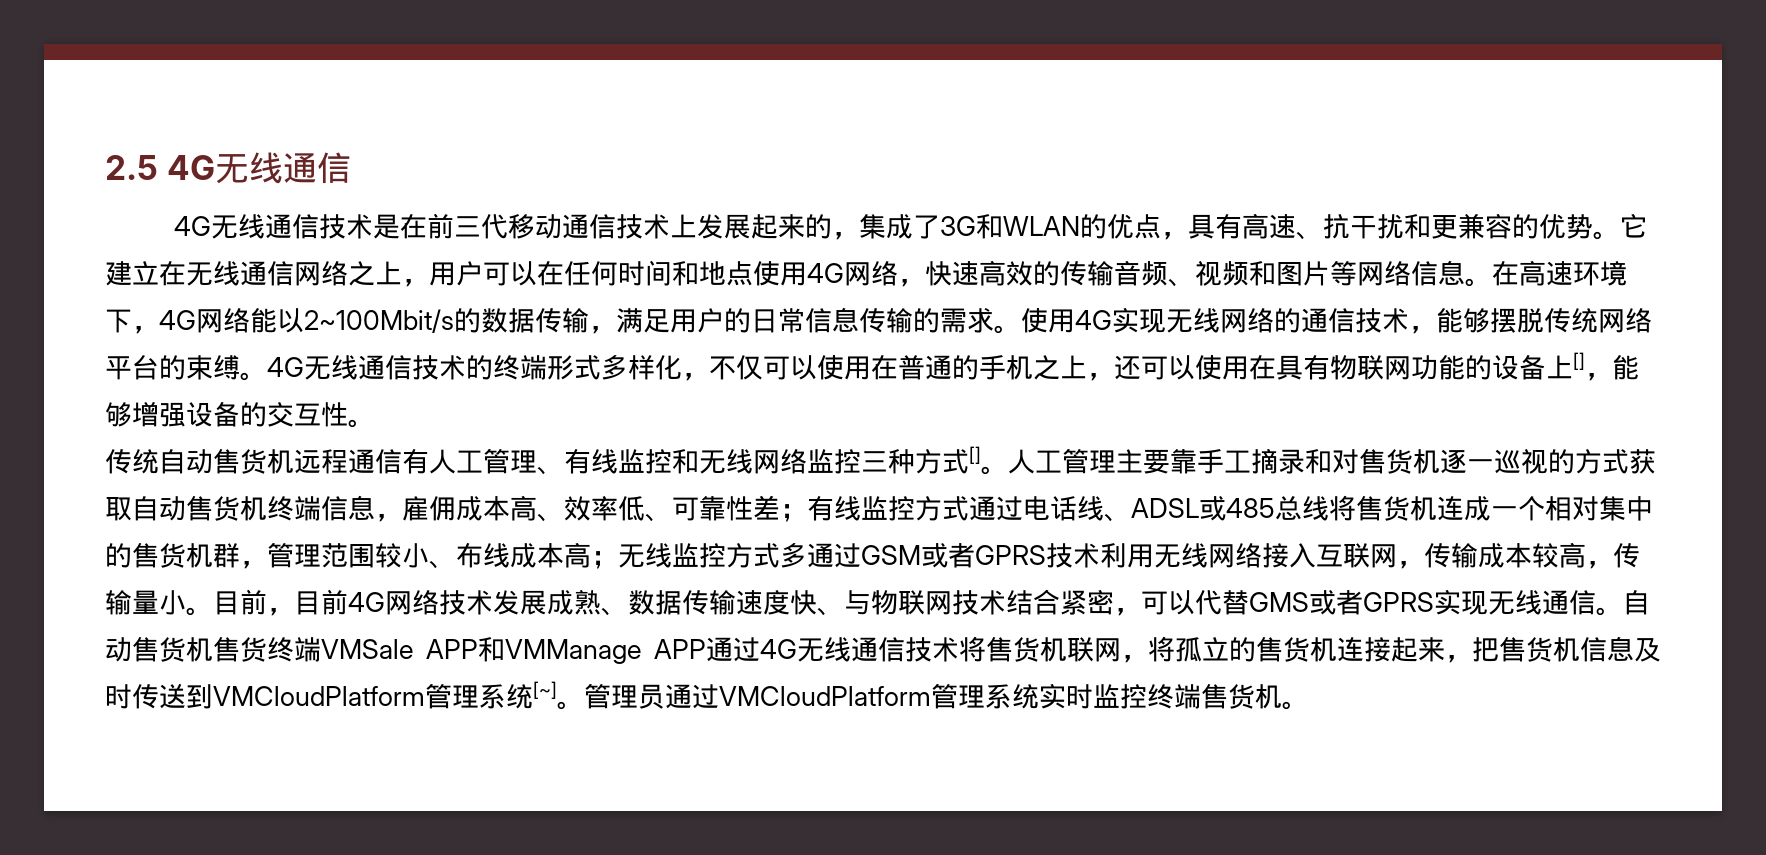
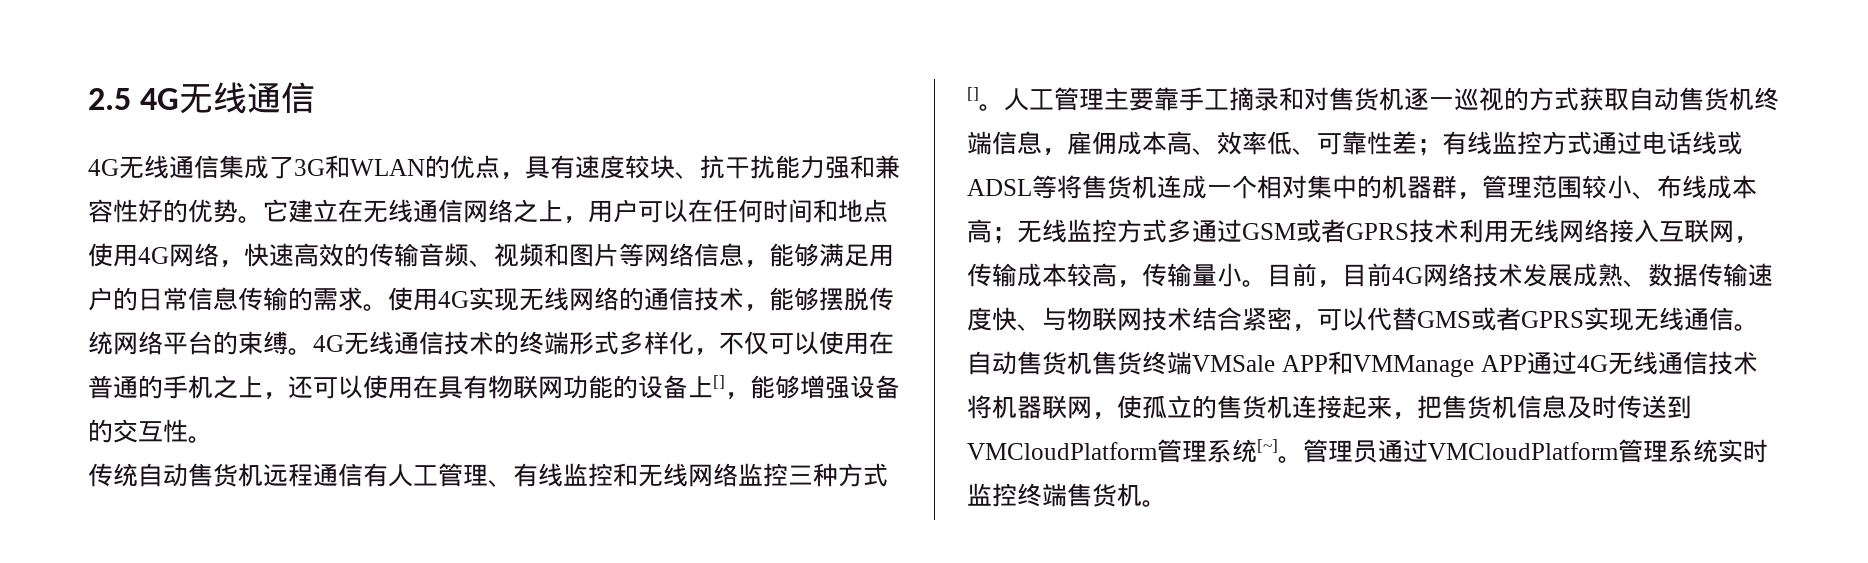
[318,213,859,240] 技术是在前三代移动通信技术上发展起来的， -> (219, 167) none
[1241,213,1512,240] 高速、抗干扰和更兼容 -> [575,155,900,179] [88,199,163,223] 速度较块、抗干扰能力强和兼容性好
[1465,260,1627,287] [105,308,616,334] 。在高速环境下，4G网络能以2~100Mbit/s的数据传输， -> [744,243,819,268] ，能够
[1104,496,1329,522] 、ADSL或485总线 -> [1717,131,1742,155] [967,175,1057,199] 或ADSL等
[132,542,213,568] 售货机 -> [1382,175,1432,199] 机器
[986,636,1175,663] 售货机联网，将 -> [992,395,1142,420] 机器联网，使

